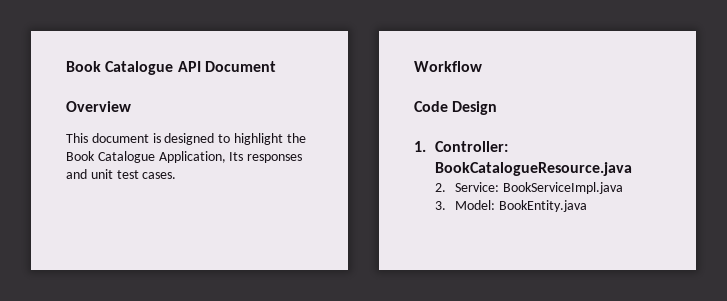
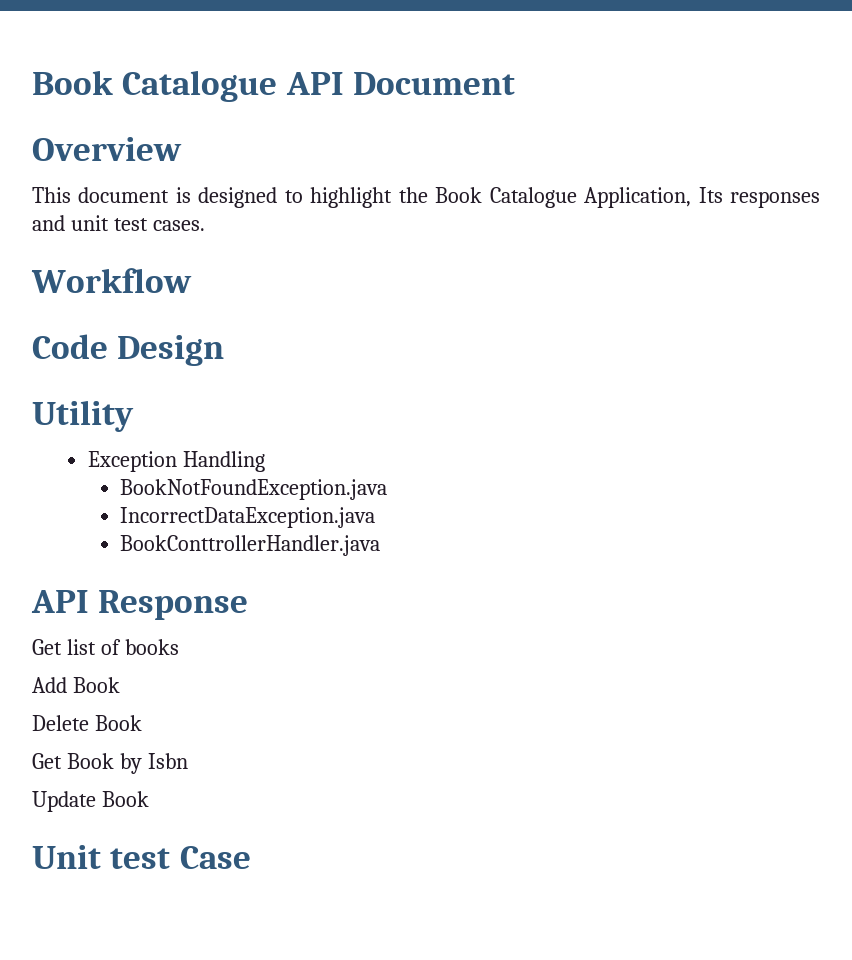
[414,141,508,152] [434,162,632,176] [434,182,624,194] [434,200,588,212] 1. Controller: BookCatalogueResource.java // 2. Service: BookServiceImpl.java // 3. Model: BookEntity.java -> [32,400,134,432] [88,451,266,472] [120,479,388,500] [120,507,376,528] [120,535,381,556] [31,590,249,620] [32,639,179,655] [32,677,120,693] [32,715,142,731] [32,753,188,774] [32,791,149,812] [32,845,251,869] Utility // Exception Handling // BookNotFoundException.java // IncorrectDataException.java // BookConttrollerHandler.java // API Response // Get list of books // Add Book // Delete Book // Get Book by Isbn // Update Book // Unit test Case

